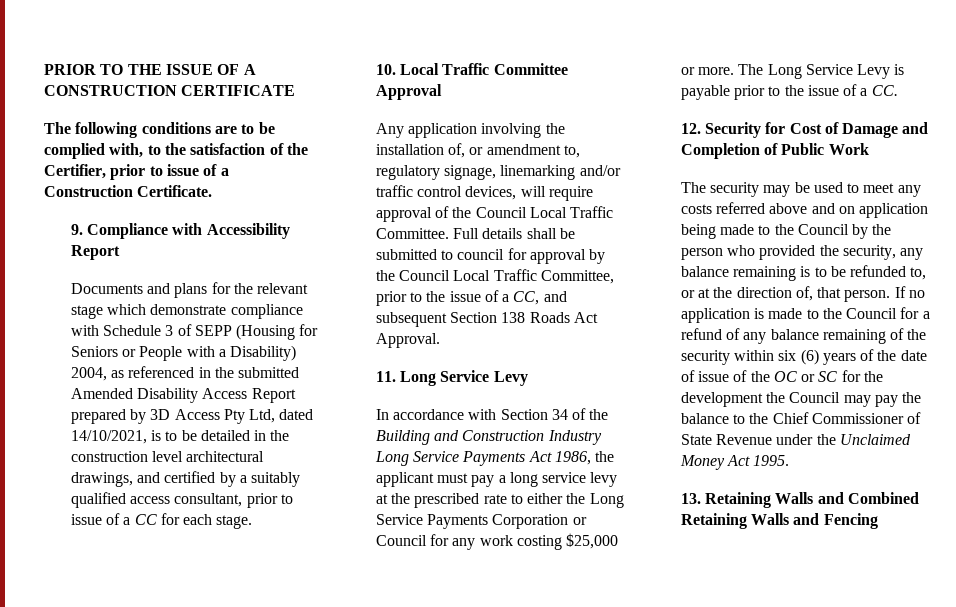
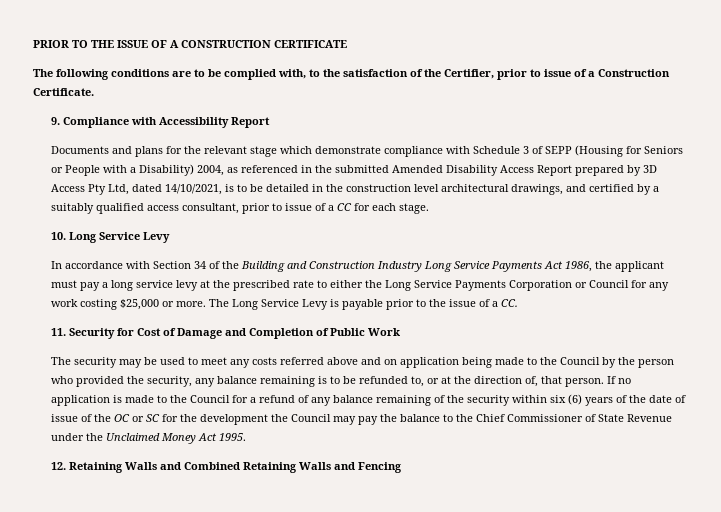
[399,63,568,75] [375,84,442,100] [375,123,565,138] [375,143,580,158] [375,165,621,180] [375,185,593,201] [375,206,614,222] [375,228,575,239] [375,248,606,264] [375,269,614,284] [375,290,567,306] [375,312,598,327] [375,333,440,348] [375,371,396,382] Local Traffic Committee Approval // Any application involving the installation of, or amendment to, regulatory signage, linemarking and/or traffic control devices, will require approval of the Council Local Traffic Committee. Full details shall be submitted to council for approval by the Council Local Traffic Committee, prior to the issue of a CC, and subsequent Section 138 Roads Act Approval. // 11. -> (66, 236) none
[680,123,701,134] 12. -> [50,328,66,336] 11.
[680,493,701,504] 13. -> [50,462,66,470] 12.

